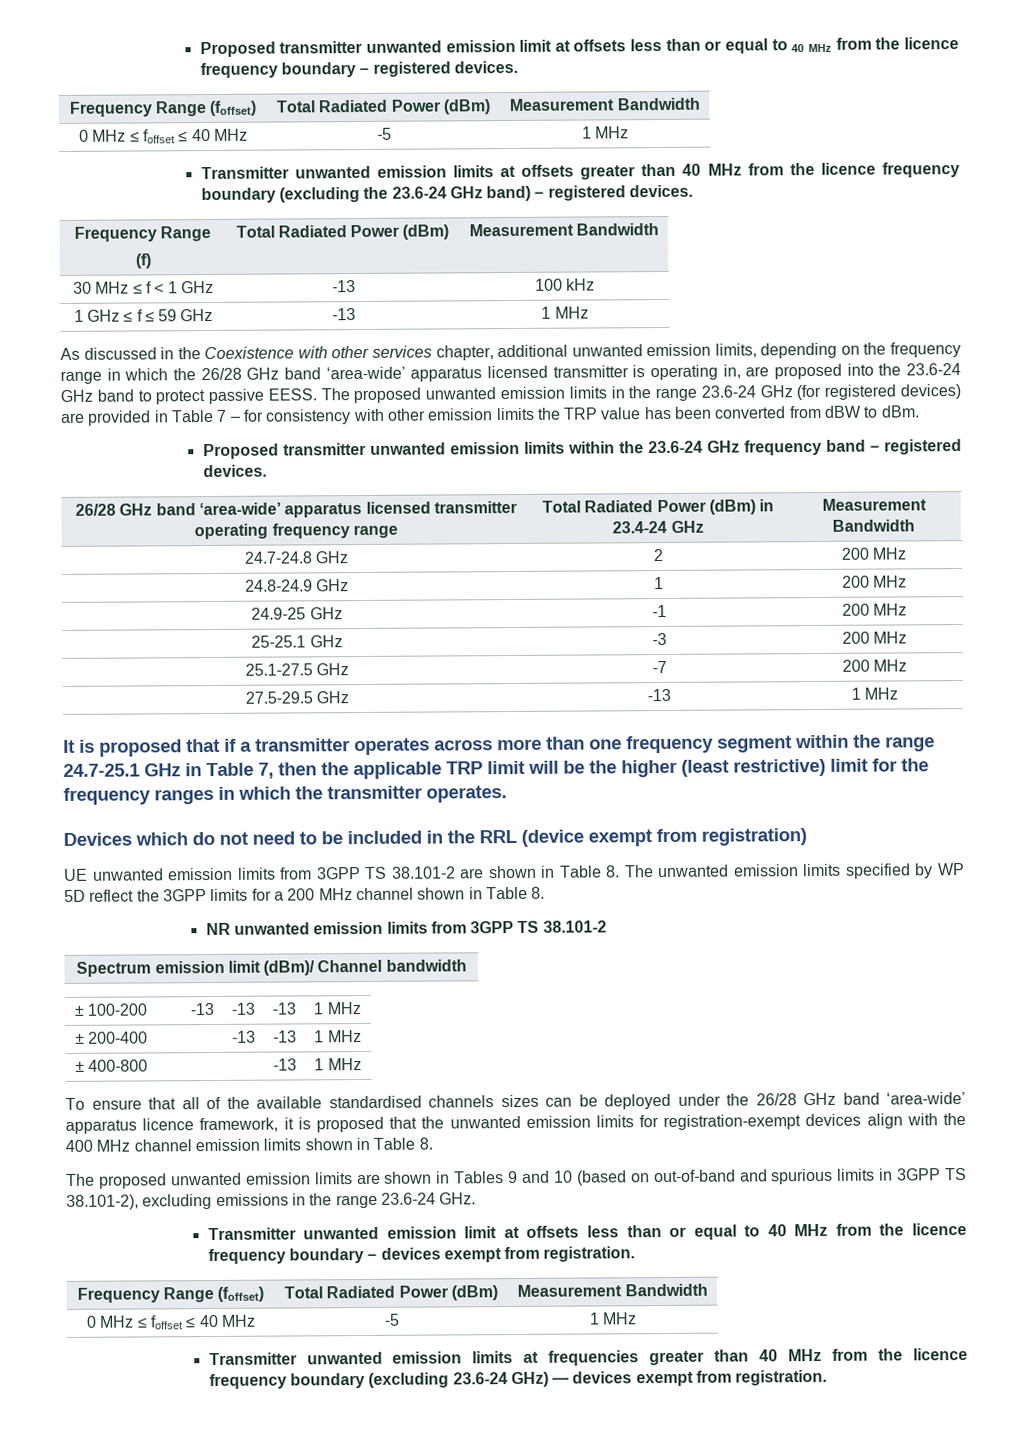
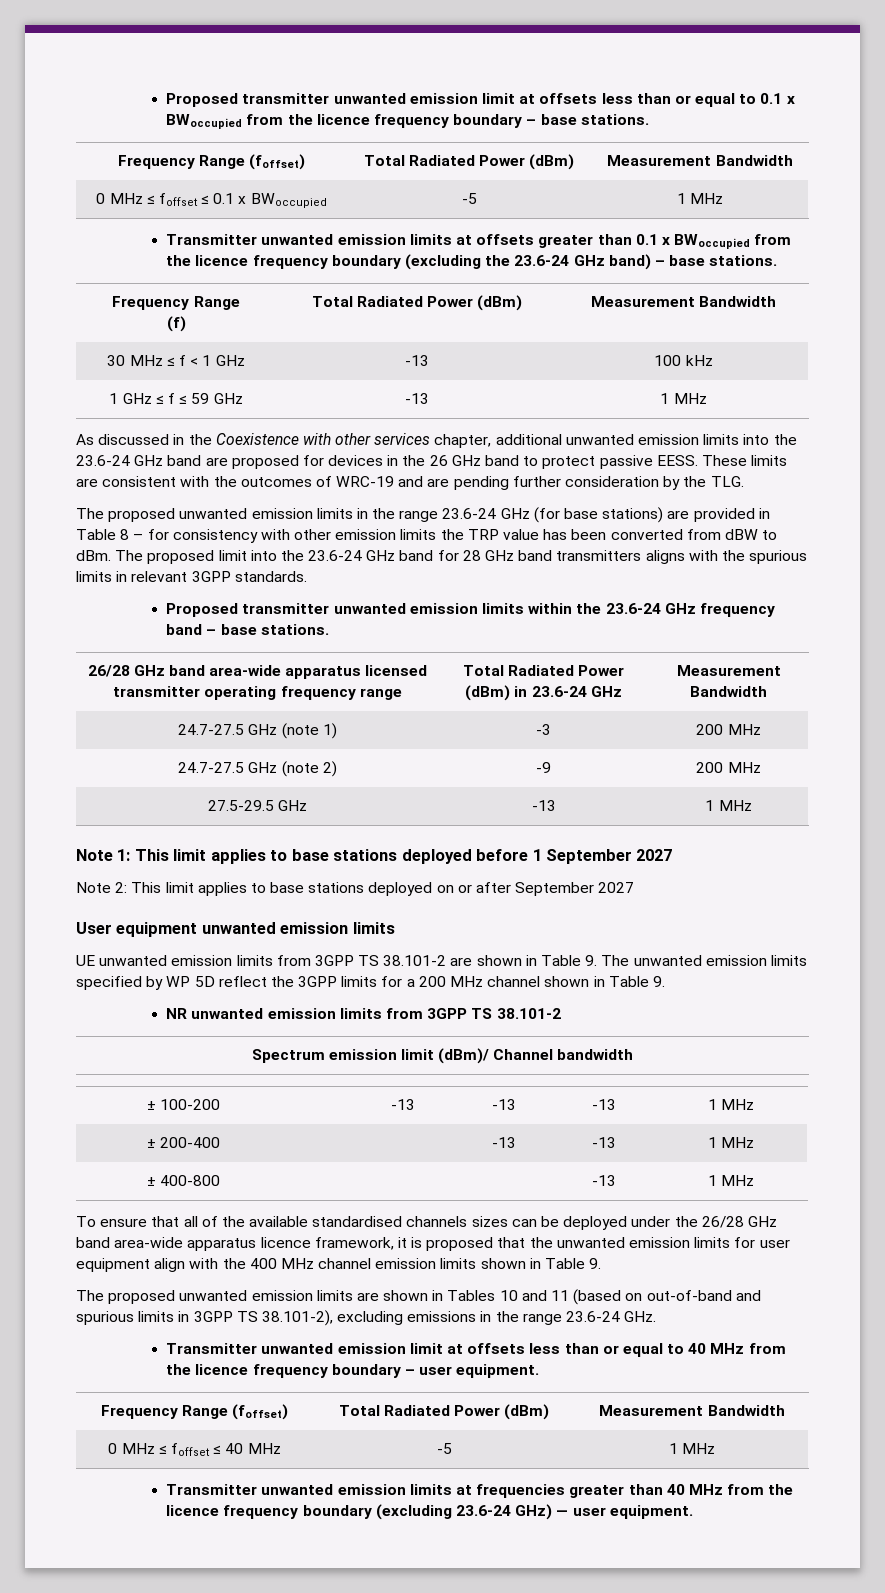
[791,37,959,53] [199,60,518,79] 40 MHz from the licence frequency boundary – registered devices. -> [760,93,795,104] [166,114,649,129] 0.1 x BWoccupied from the licence frequency boundary – base stations.
[191,128,248,142] 40 MHz -> [213,193,327,208] 0.1 x BWoccupied
[682,163,742,176] 40 MHz -> [635,234,751,249] 0.1 x BWoccupied
[547,184,694,201] registered devices. -> [669,255,778,266] base stations.
[714,342,961,359] [60,363,961,384] [60,388,317,405] limits, depending on the frequency range in which the 26/28 GHz band ‘area-wide’ apparatus licensed transmitter is operating in, are proposed into the 23.6-24 GHz band to protect passive EESS. -> [703,434,797,445] [76,455,788,469] [76,476,744,490] limits into the 23.6-24 GHz band are proposed for devices in the 26 GHz band to protect passive EESS. These limits are consistent with the outcomes of WRC-19 and are pending further consideration by the TLG. //
[824,384,962,400] registered devices) -> [564,507,664,523] base stations)
[216,409,228,422] 7 -> [120,529,130,540] 8
(920, 411) none -> [115,550,808,564] [76,571,307,582] The proposed limit into the 23.6-24 GHz band for 28 GHz band transmitters aligns with the spurious limits in relevant 3GPP standards.
[884,439,963,455] [202,464,267,478] [75,502,281,516] registered devices. // 26/28 GHz band ‘area-wide’ -> [220,624,329,635] [87,665,282,677] base stations. // 26/28 GHz band area-wide
[612,520,668,534] 23.4-24 -> [531,686,587,697] 23.6-24
[243,551,349,564] [653,549,663,562] [840,547,907,560] [244,579,350,592] [654,577,664,590] [841,575,908,588] [251,607,343,620] [651,604,667,618] [841,603,908,616] [251,635,343,648] 24.7-24.8 GHz | 2 | 200 MHz // 24.8-24.9 GHz | 1 | 200 MHz // 24.9-25 GHz | -1 | 200 MHz // 25-25.1 GHz -> [178,723,337,739] 24.7-27.5 GHz (note 1)
[244,663,350,676] [651,660,667,674] 25.1-27.5 GHz | -7 -> [178,761,337,777] [536,762,551,773] 24.7-27.5 GHz (note 2) | -9
[63,734,935,757] [63,758,929,780] [63,785,507,805] [63,828,807,847] It is proposed that if a transmitter operates across more than one frequency segment within the range 24.7-25.1 GHz in Table 7, then the applicable TRP limit will be the higher (least restrictive) limit for the frequency ranges in which the transmitter operates. // Devices which do not need to be included in the RRL (device exempt from registration) -> [76,849,673,864] [76,882,635,896] [76,922,395,937] Note 1: This limit applies to base stations deployed before 1 September 2027 // Note 2: This limit applies to base stations deployed on or after September 2027 // User equipment unwanted emission limits
[606,865,621,878] 8. -> [585,955,598,966] 9.
[531,886,546,899] 8. -> [652,976,665,987] 9.
[886,1092,966,1105] ‘area-wide’ -> [114,1237,184,1248] area-wide
[663,1113,862,1131] registration-exempt devices -> [759,1239,790,1248] [76,1258,150,1272] user equipment
[418,1137,433,1150] 8. -> [589,1258,602,1269] 9.
[508,1170,573,1184] 9 and 10 -> [499,1290,570,1301] 10 and 11
[380,1246,636,1263] devices exempt from registration. -> [419,1364,540,1378] user equipment.
[572,1369,828,1387] devices exempt from registration. -> [572,1505,693,1519] user equipment.

